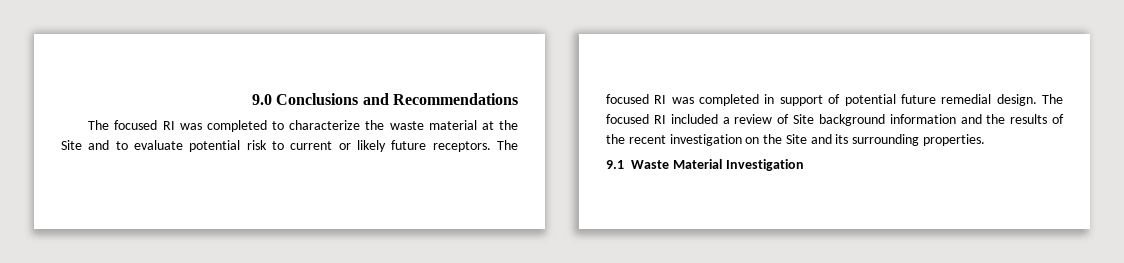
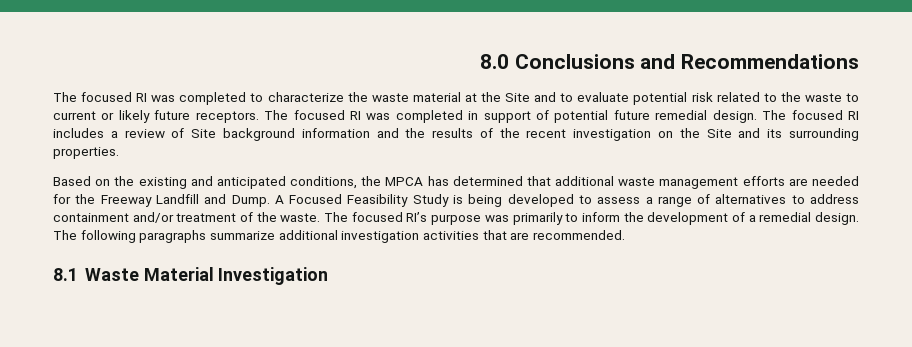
[252,94,273,105] 9.0 -> [479,54,509,69] 8.0
(267, 145) none -> [716,92,842,102] related to the waste
[670,114,718,124] included -> [53,128,104,138] includes
[606,160,624,169] 9.1 -> [53,176,859,189] [53,194,859,207] [53,212,860,225] [53,230,625,243] [53,268,78,281] Based on the existing and anticipated conditions, the MPCA has determined that additional waste management efforts are needed for the Freeway Landfill and Dump. A Focused Feasibility Study is being developed to assess a range of alternatives to address containment and/or treatment of the waste. The focused RI’s purpose was primarily to inform the development of a remedial design. The following paragraphs summarize additional investigation activities that are recommended. // 8.1

